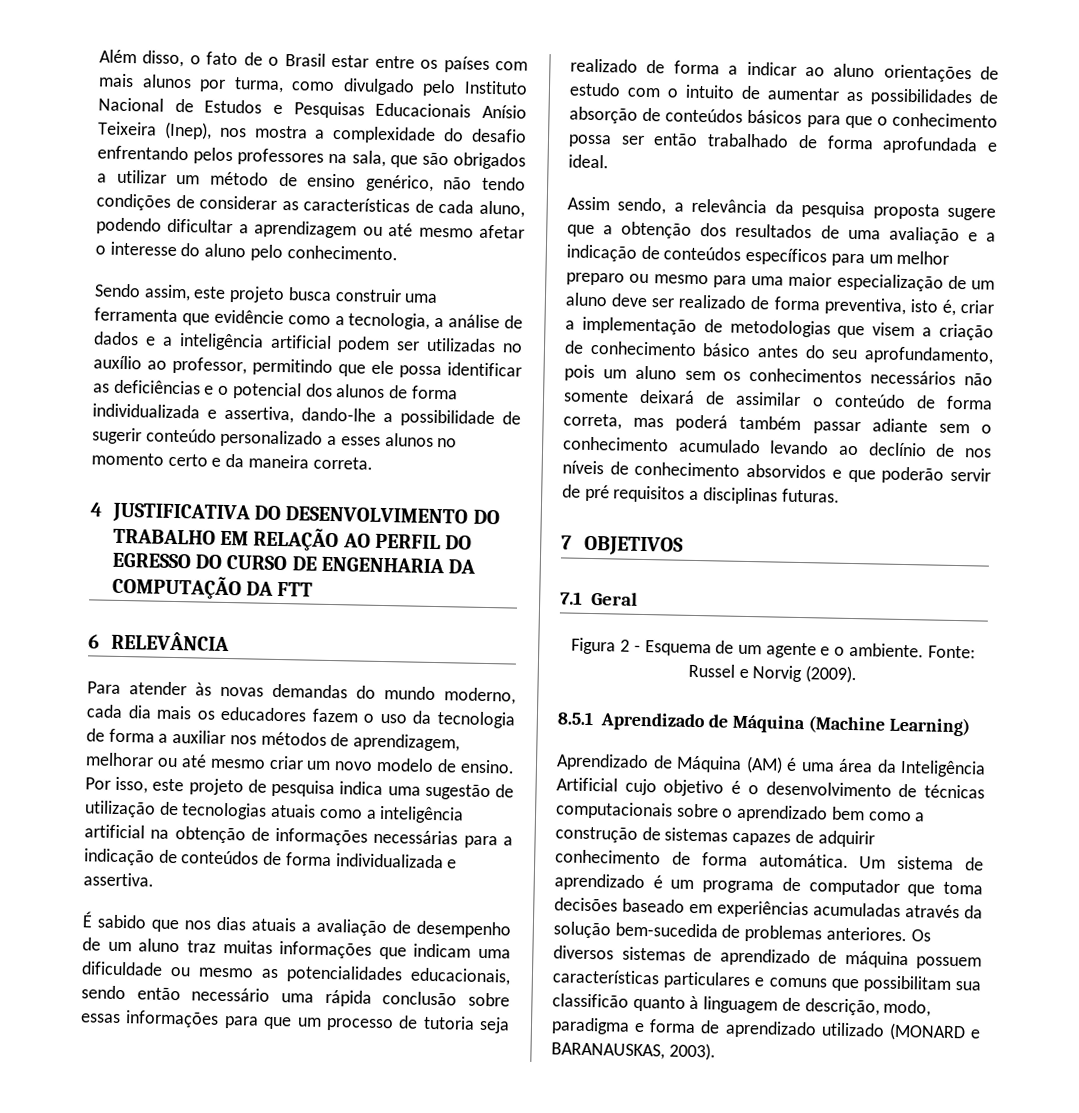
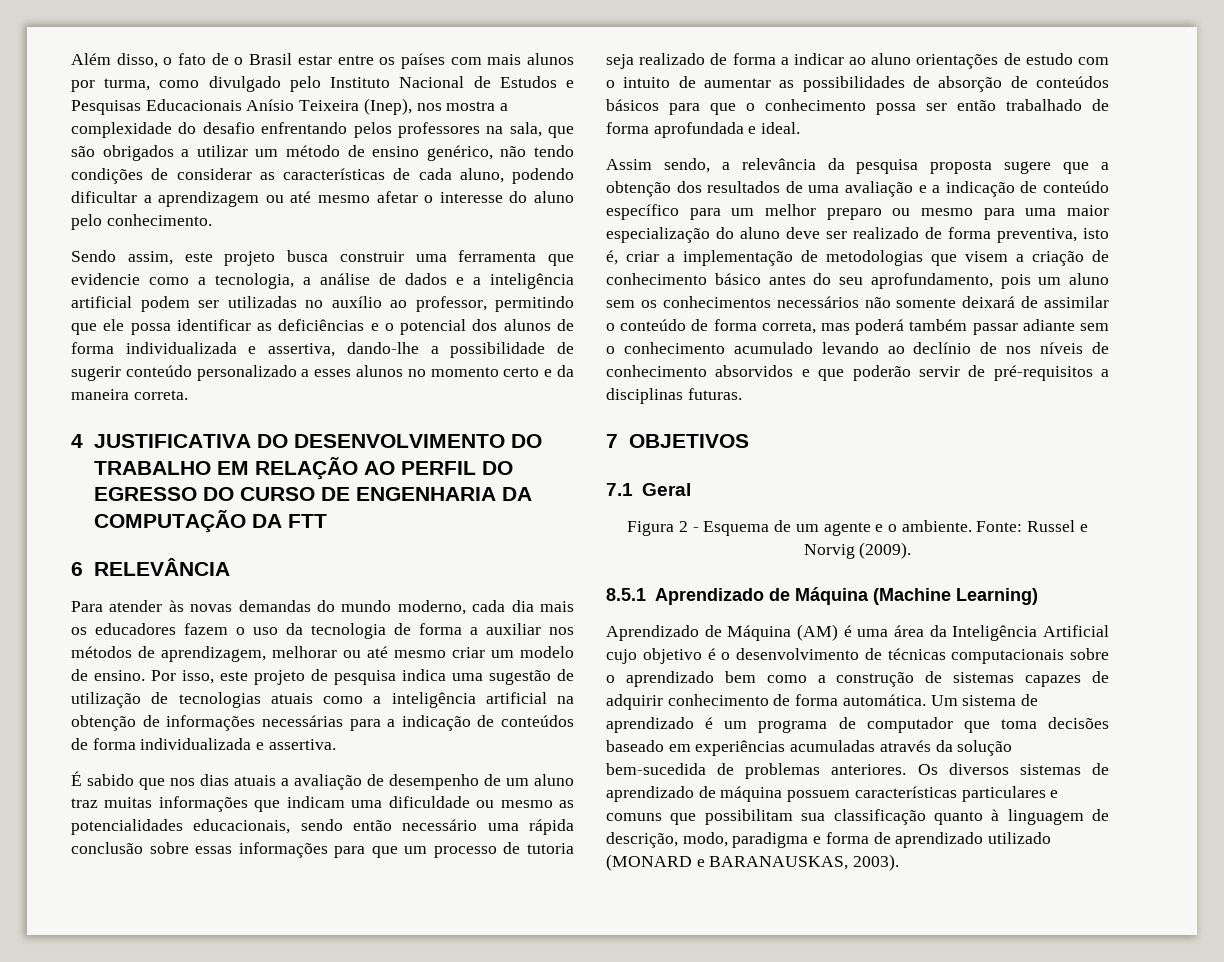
[213,309,284,325] evidêncie -> [71,273,140,285] evidencie
[334,761,374,771] novo -> (514, 654) none
[663,246,828,266] conteúdos específicos -> [1043,181,1109,193] [606,204,679,220] conteúdo específico
[947,275,995,290] de um -> [716,227,734,239] do
[584,484,686,503] pré requisitos -> [993,365,1093,381] pré-requisitos
[552,993,629,1008] classificão -> [833,809,926,825] classificação

